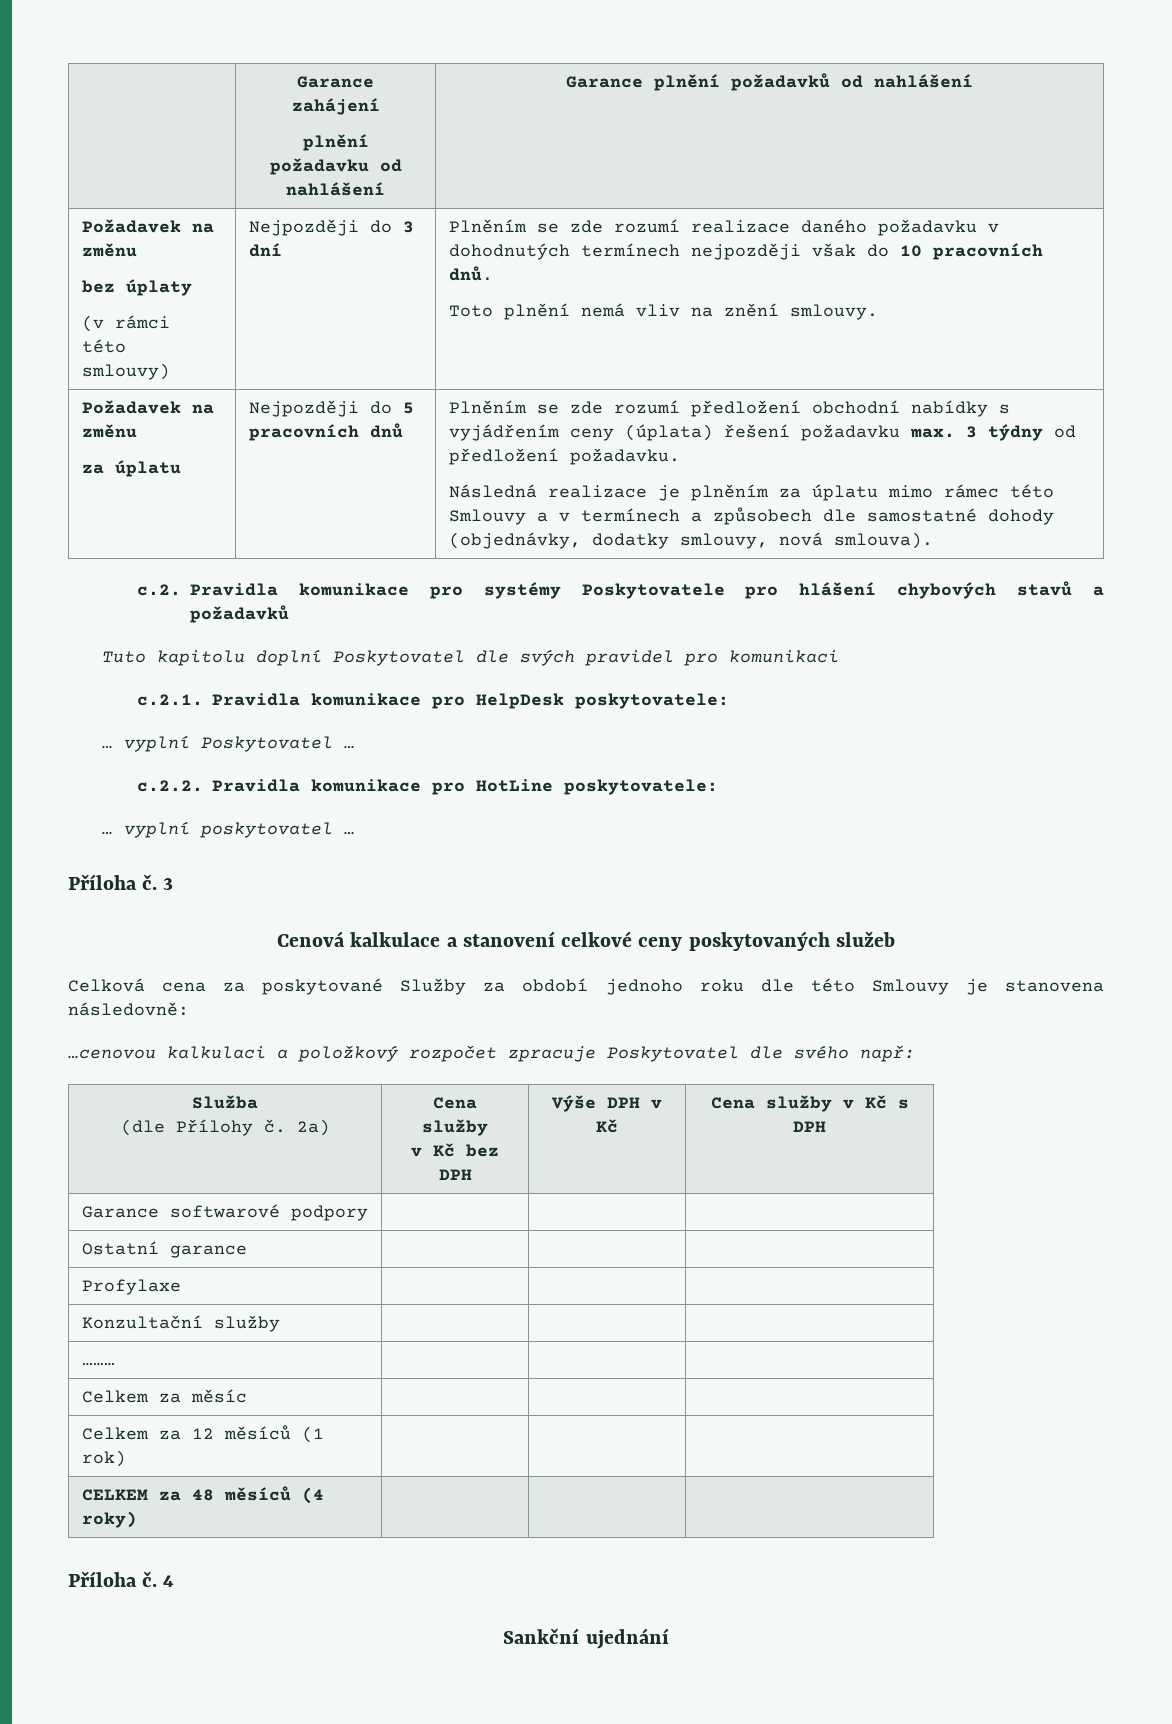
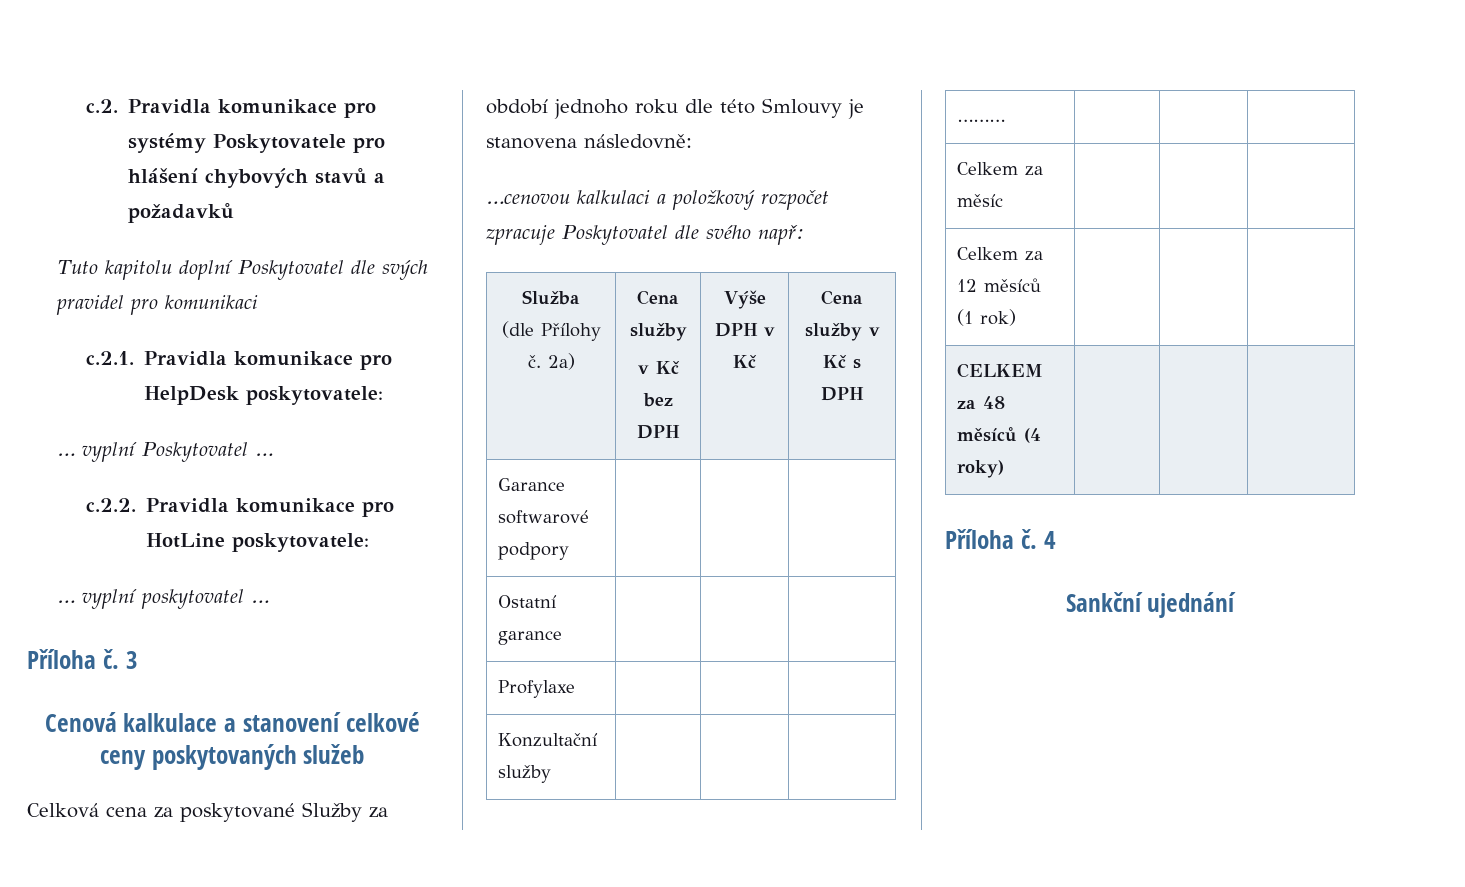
[297,76,374,88] [291,98,380,115] [302,134,369,151] [269,158,402,175] [286,182,385,196] [566,73,973,91] [81,219,214,233] [81,243,137,257] [81,279,192,296] [81,315,170,332] [81,339,126,353] [81,363,170,380] [248,219,414,236] [248,243,282,257] [448,219,999,236] [448,243,1043,260] [448,266,493,281] [448,303,878,320] [81,400,214,414] [81,424,137,438] [81,460,181,477] [248,400,414,417] [248,423,403,441] [448,400,1010,417] [448,424,1076,441] [448,448,680,465] [448,484,1054,501] [448,507,1054,525] [448,532,933,549] | Garance zahájení // plnění požadavku od nahlášení | Garance plnění požadavků od nahlášení // Požadavek na změnu // bez úplaty // (v rámci této smlouvy) | Nejpozději do 3 dní | Plněním se zde rozumí realizace daného požadavku v dohodnutých termínech nejpozději však do 10 pracovních dnů. // Toto plnění nemá vliv na znění smlouvy. // Požadavek na změnu // za úplatu | Nejpozději do 5 pracovních dnů | Plněním se zde rozumí předložení obchodní nabídky s vyjádřením ceny (úplata) řešení požadavku max. 3 týdny od předložení požadavku. // Následná realizace je plněním za úplatu mimo rámec této Smlouvy a v termínech a způsobech dle samostatné dohody (objednávky, dodatky smlouvy, nová smlouva). // -> (86, 106) none

